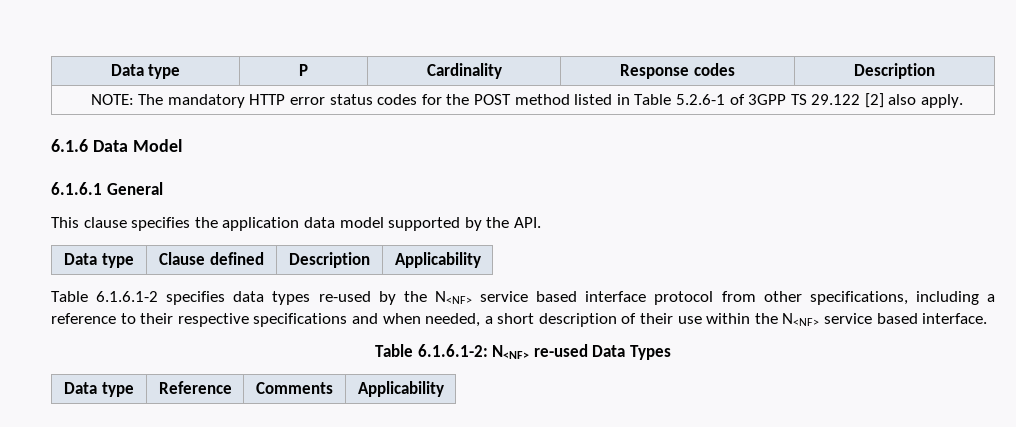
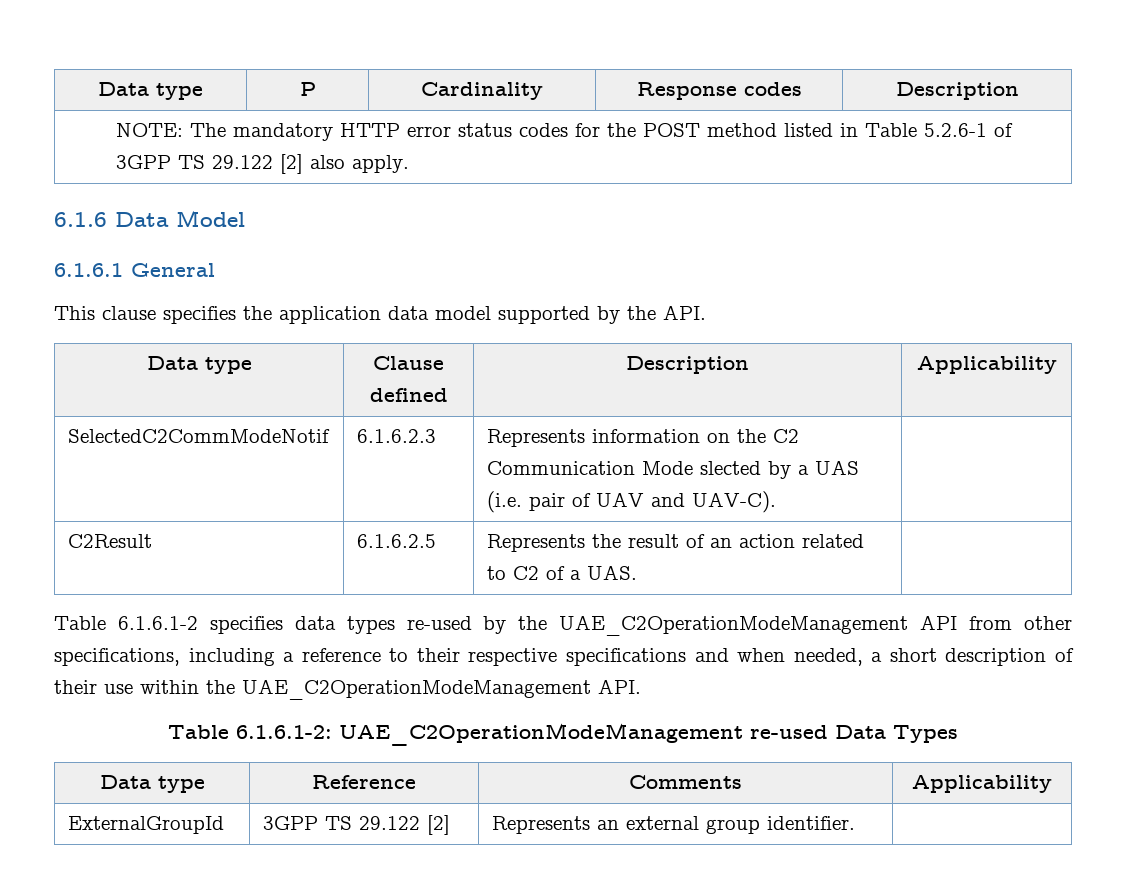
(481, 260) none -> [68,429,331,443] [357,429,437,443] [487,429,800,447] [487,460,860,479] [487,491,777,513] [68,534,153,548] [357,534,437,548] [487,534,865,552] [487,565,638,580] // SelectedC2CommModeNotif | 6.1.6.2.3 | Represents information on the C2 Communication Mode slected by a UAS (i.e. pair of UAV and UAV-C). | // C2Result | 6.1.6.2.5 | Represents the result of an action related to C2 of a UAS. |
[434,291,714,305] N<NF> service based interface protocol -> [559,615,958,636] UAE_C2OperationModeManagement API
[782,313,988,326] N<NF> service based interface. -> [242,679,641,700] UAE_C2OperationModeManagement API.
[492,345,530,359] N<NF> -> [339,723,743,746] UAE_C2OperationModeManagement
(444, 389) none -> [68,816,225,834] [263,815,451,835] [492,816,856,834] // ExternalGroupId | 3GPP TS 29.122 [2] | Represents an external group identifier. |

